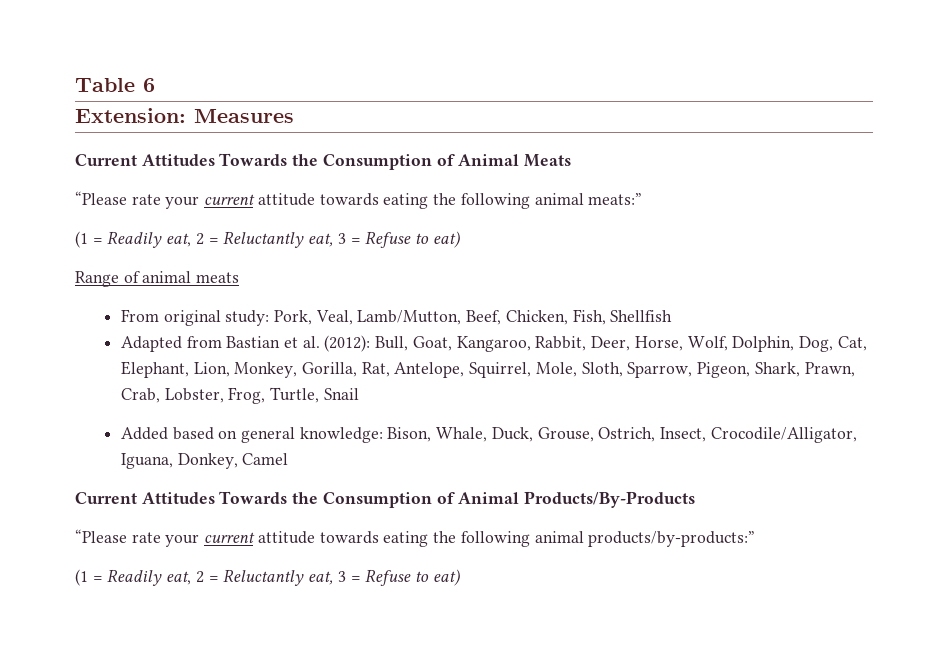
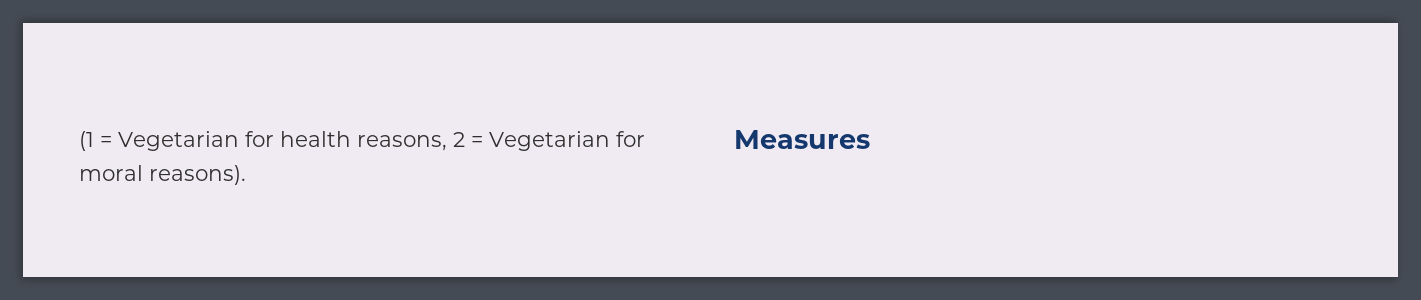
[75,78,155,92] [75,108,294,123] [75,153,572,170] [75,191,643,209] [75,231,460,248] [75,271,240,287] [120,309,673,326] [120,335,867,352] [120,361,855,378] [120,387,359,404] [120,427,857,443] [120,453,289,469] [75,491,696,508] [75,529,756,547] [75,569,460,586] Table 6 // Extension: Measures // Current Attitudes Towards the Consumption of Animal Meats // “Please rate your current attitude towards eating the following animal meats:” // (1 = Readily eat, 2 = Reluctantly eat, 3 = Refuse to eat) // Range of animal meats // From original study: Pork, Veal, Lamb/Mutton, Beef, Chicken, Fish, Shellfish // Adapted from Bastian et al. (2012): Bull, Goat, Kangaroo, Rabbit, Deer, Horse, Wolf, Dolphin, Dog, Cat, Elephant, Lion, Monkey, Gorilla, Rat, Antelope, Squirrel, Mole, Sloth, Sparrow, Pigeon, Shark, Prawn, Crab, Lobster, Frog, Turtle, Snail // Added based on general knowledge: Bison, Whale, Duck, Grouse, Ostrich, Insect, Crocodile/Alligator, Iguana, Donkey, Camel // Current Attitudes Towards the Consumption of Animal Products/By-Products // “Please rate your current attitude towards eating the following animal products/by-products:” // (1 = Readily eat, 2 = Reluctantly eat, 3 = Refuse to eat) -> [79,131,645,151] [79,165,246,185] [734,130,870,149] (1 = Vegetarian for health reasons, 2 = Vegetarian for moral reasons). // Measures

